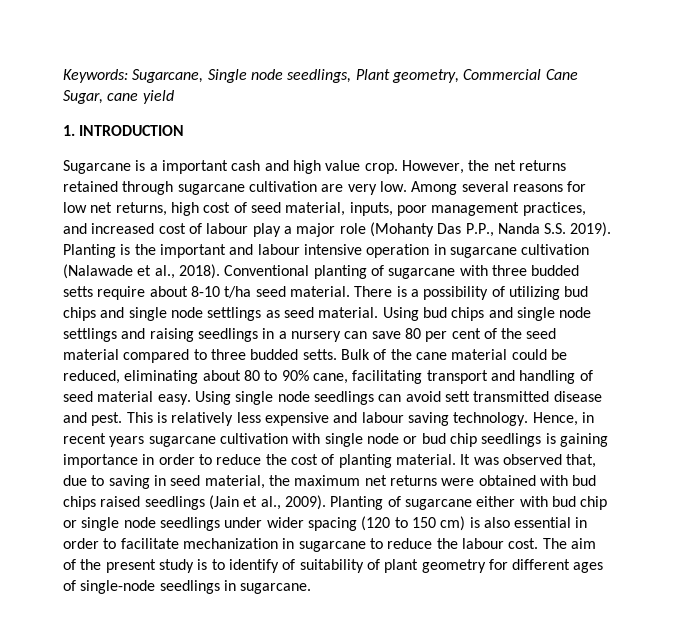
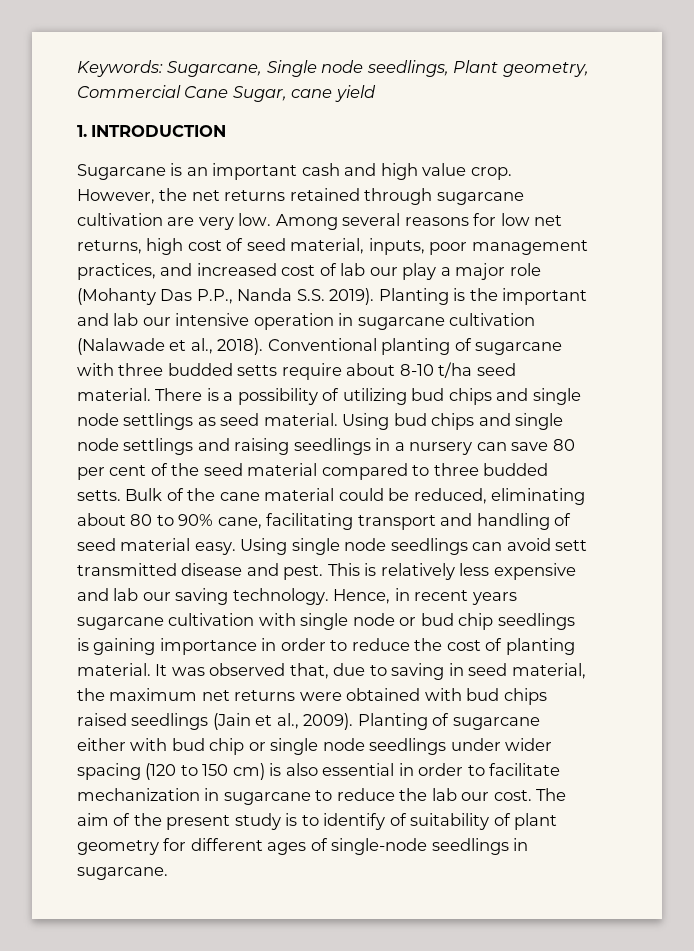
[149,163,158,171] a -> [186,167,208,176] an
[206,223,249,234] labour -> [340,263,398,276] lab our
[257,244,300,255] labour -> [113,313,171,326] lab our
[361,412,404,423] labour -> [113,588,171,601] lab our
[461,538,504,549] labour -> [431,788,490,801] lab our

